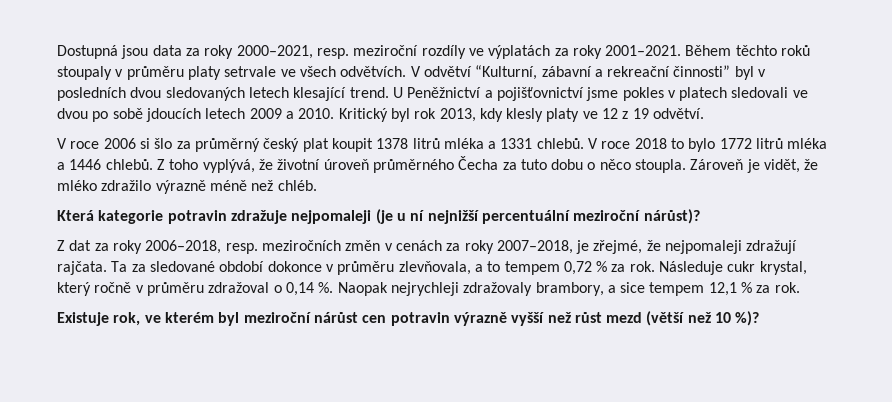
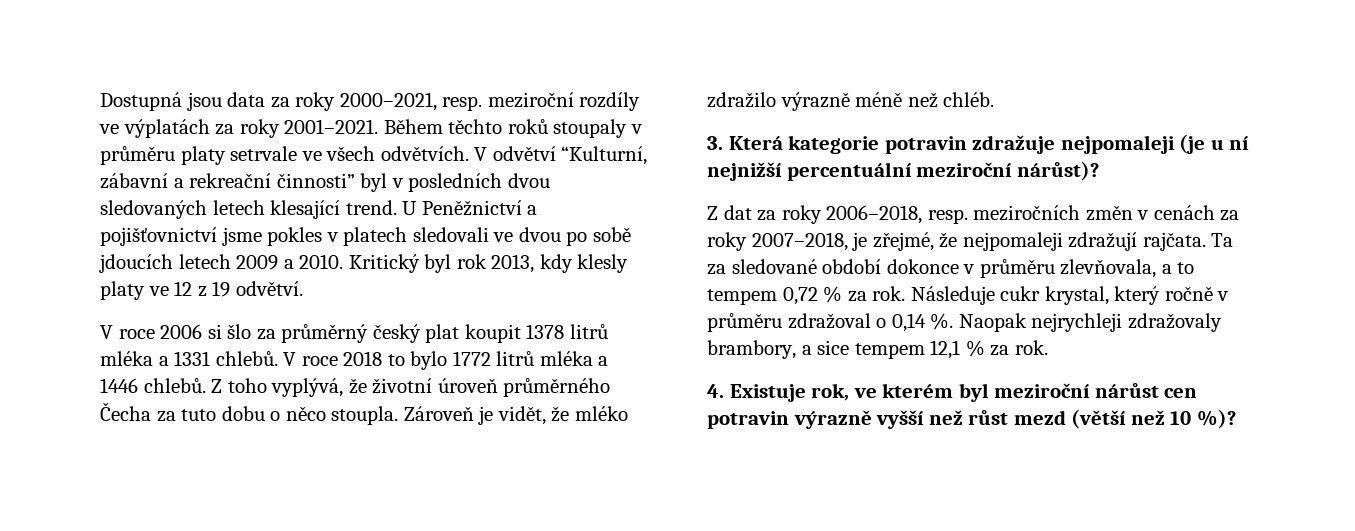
(317, 185) none -> [707,136,723,150] 3.
(800, 287) none -> [707,384,724,398] 4.

